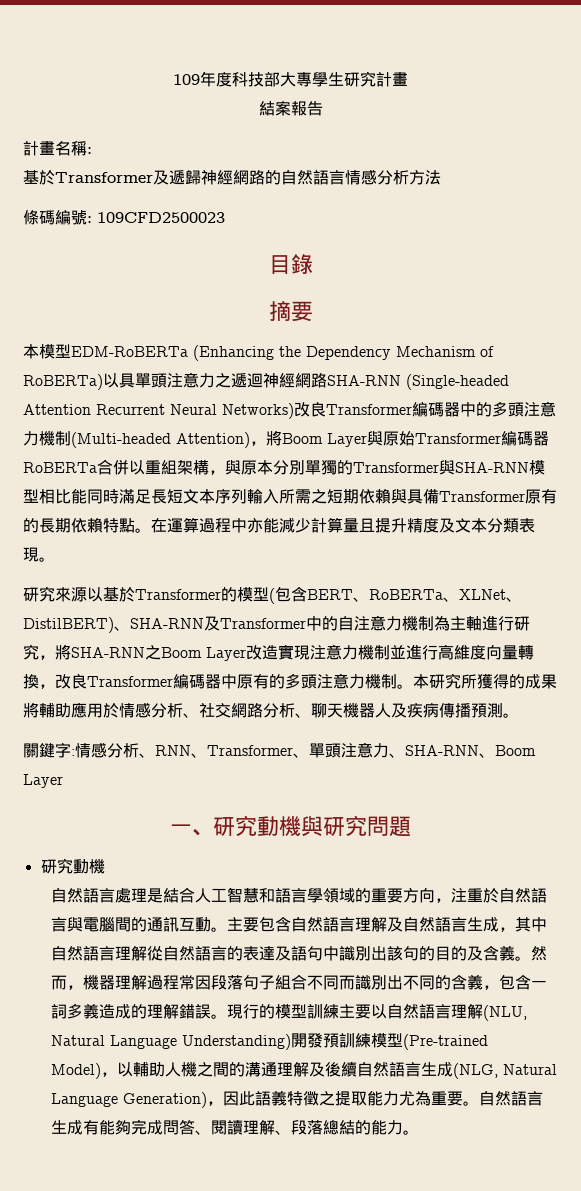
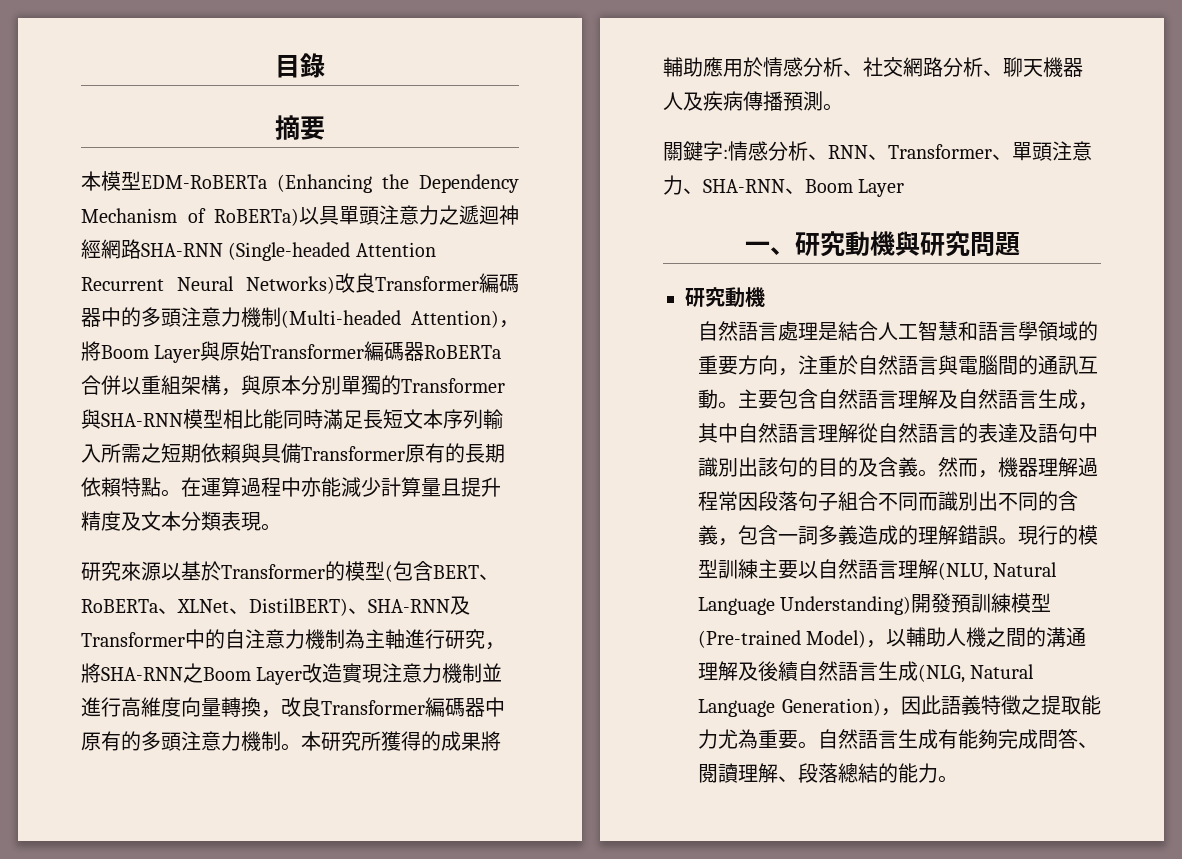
[173,71,408,87] [258,101,323,116] [23,141,92,156] [23,169,441,185] [23,210,225,225] 109年度科技部大專學生研究計畫 // 結案報告 // 計畫名稱: // 基於Transformer及遞歸神經網路的自然語言情感分析方法 // 條碼編號: 109CFD2500023 // -> (275, 66) none

